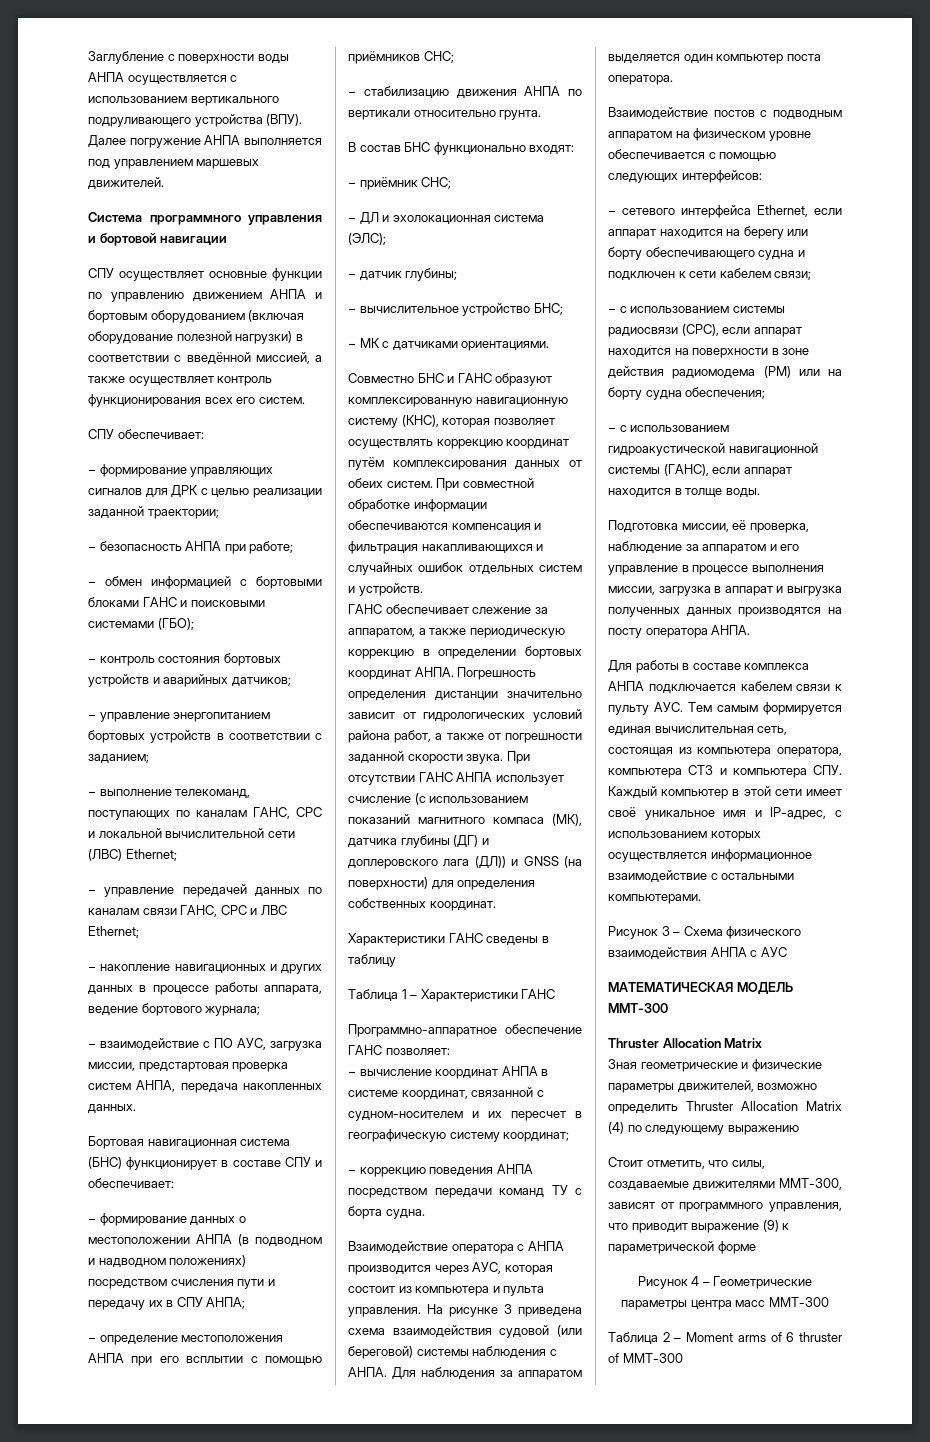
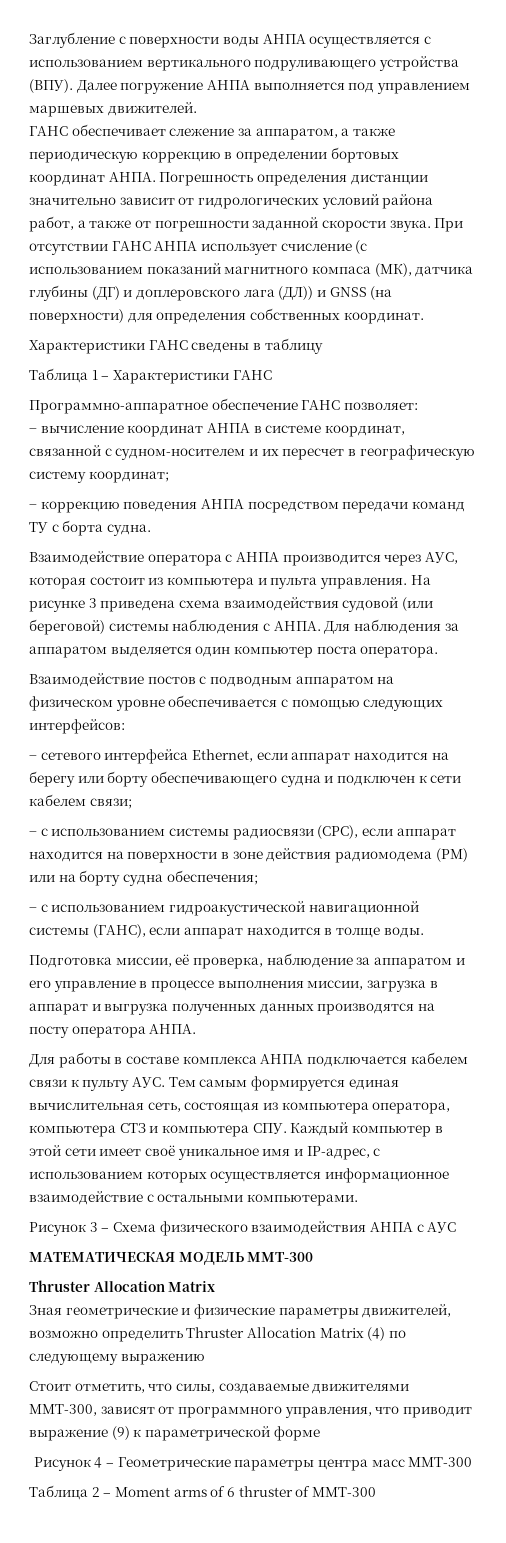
[88,212,322,225] [88,233,228,246] [88,268,322,281] [88,289,322,302] [88,310,305,323] [88,331,303,344] [88,352,322,365] [88,376,273,386] [88,394,305,407] [88,429,204,439] [88,464,274,477] [88,485,322,498] [88,506,219,519] [88,541,294,554] [88,576,322,589] [88,597,265,607] [88,618,194,630] [88,653,281,666] [88,674,291,687] [88,712,271,722] [88,730,322,743] [88,754,149,764] [88,789,251,799] [88,807,322,820] [88,828,295,838] [88,849,177,861] [88,884,322,897] [88,905,287,917] [88,926,139,938] [88,964,322,974] [88,982,322,995] [88,1003,261,1016] [88,1038,322,1051] [88,1062,289,1072] [88,1080,322,1093] [88,1104,136,1114] [88,1136,291,1149] [88,1157,322,1170] [88,1178,174,1188] [88,1213,246,1226] [88,1234,322,1247] [88,1255,247,1268] [88,1279,275,1289] [88,1297,246,1310] [88,1335,284,1345] [88,1353,322,1366] [348,51,454,64] [348,86,582,99] [348,110,542,120] [348,142,575,155] [348,177,452,190] [348,212,545,225] [348,233,386,245] [348,268,458,281] [348,303,563,316] [348,338,550,351] [348,373,553,386] [348,397,568,407] [348,415,555,428] [348,439,570,449] [348,457,582,470] [348,478,534,491] [348,499,487,512] [348,520,542,533] [348,541,544,554] [348,562,582,575] [348,583,423,596] // Система программного управления и бортовой навигации // СПУ осуществляет основные функции по управлению движением АНПА и бортовым оборудованием (включая оборудование полезной нагрузки) в соответствии с введённой миссией, а также осуществляет контроль функционирования всех его систем. // СПУ обеспечивает: // − формирование управляющих сигналов для ДРК с целью реализации заданной траектории; // − безопасность АНПА при работе; // − обмен информацией с бортовыми блоками ГАНС и поисковыми системами (ГБО); // − контроль состояния бортовых устройств и аварийных датчиков; // − управление энергопитанием бортовых устройств в соответствии с заданием; // − выполнение телекоманд, поступающих по каналам ГАНС, СРС и локальной вычислительной сети (ЛВС) Ethernet; // − управление передачей данных по каналам связи ГАНС, СРС и ЛВС Ethernet; // − накопление навигационных и других данных в процессе работы аппарата, ведение бортового журнала; // − взаимодействие с ПО АУС, загрузка миссии, предстартовая проверка систем АНПА, передача накопленных данных. // Бортовая навигационная система (БНС) функционирует в составе СПУ и обеспечивает: // − формирование данных о местоположении АНПА (в подводном и надводном положениях) посредством счисления пути и передачу их в СПУ АНПА; // − определение местоположения АНПА при его всплытии с помощью приёмников СНС; // − стабилизацию движения АНПА по вертикали относительно грунта. // В состав БНС функционально входят: // − приёмник СНС; // − ДЛ и эхолокационная система (ЭЛС); // − датчик глубины; // − вычислительное устройство БНС; // − МК с датчиками ориентациями. // Совместно БНС и ГАНС образуют комплексированную навигационную систему (КНС), которая позволяет осуществлять коррекцию координат путём комплексирования данных от обеих систем. При совместной обработке информации обеспечиваются компенсация и фильтрация накапливающихся и случайных ошибок отдельных систем и устройств. -> (197, 109) none

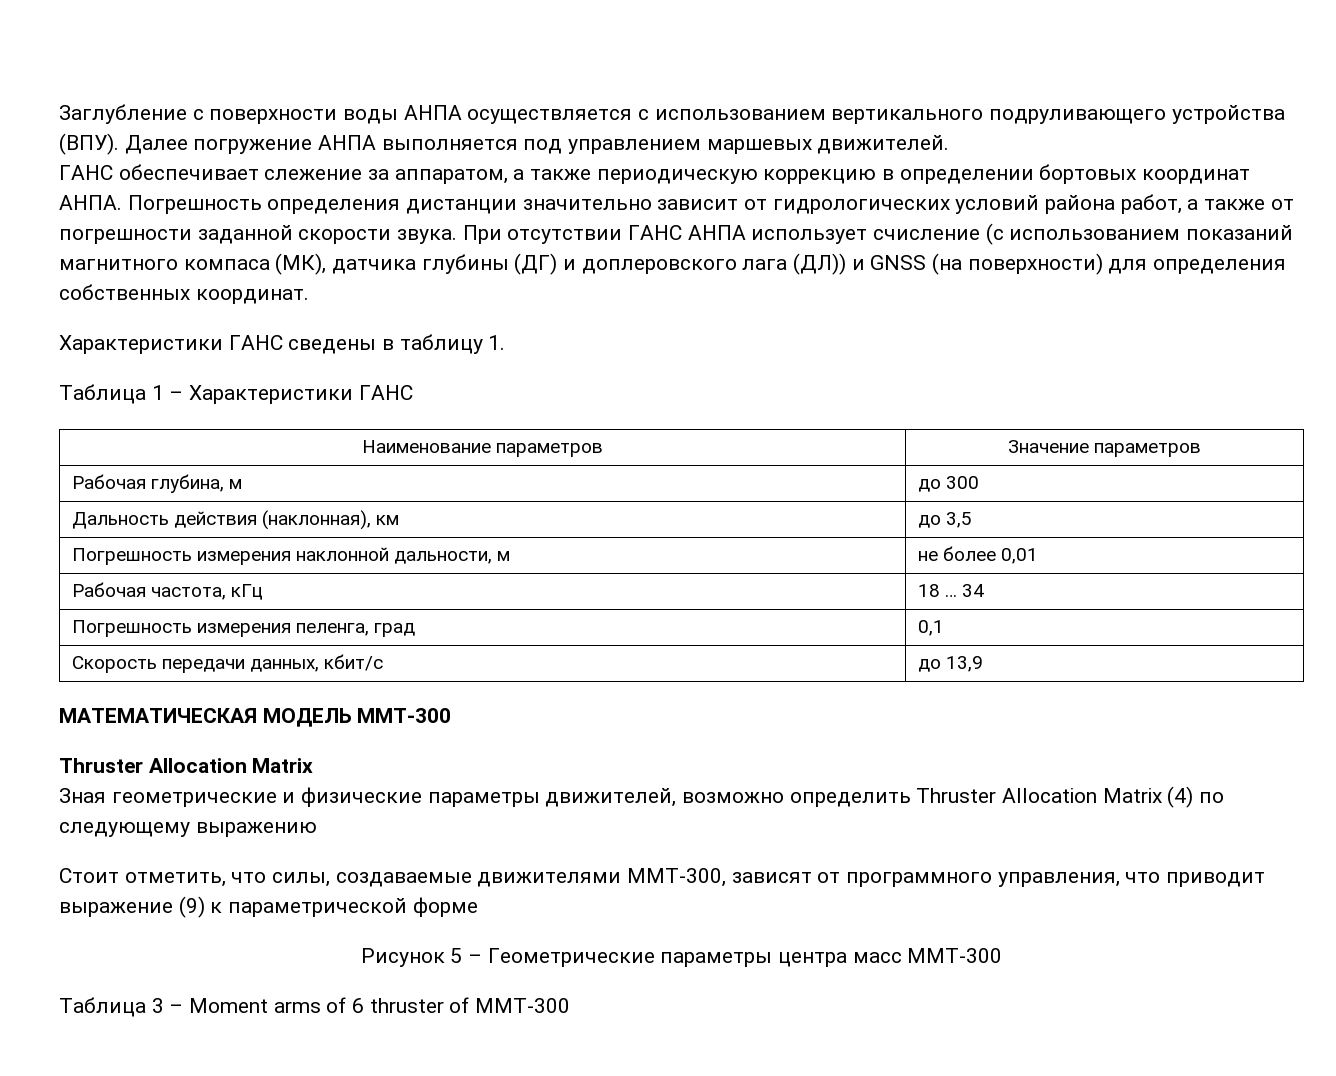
(323, 346) none -> [488,335,506,350] 1.
[29,398,418,414] [29,423,405,437] [29,445,475,460] [29,471,169,483] [29,499,465,513] [29,520,151,536] [29,551,458,566] [29,575,431,589] [29,597,433,612] [29,619,459,635] [29,646,439,658] [29,673,395,688] [29,695,444,711] [29,719,125,734] [29,749,449,764] [29,771,462,787] [29,794,132,809] [29,825,456,840] [29,848,468,863] [29,870,258,886] [29,901,419,916] [29,924,424,939] [29,953,465,969] [29,980,438,992] [29,1003,435,1015] [29,1024,197,1038] [29,1052,468,1068] [29,1076,399,1091] [29,1102,451,1114] [29,1122,443,1137] [29,1145,381,1160] [29,1168,449,1183] [29,1191,358,1206] [29,1221,457,1236] // Программно-аппаратное обеспечение ГАНС позволяет: // − вычисление координат АНПА в системе координат, связанной с судном-носителем и их пересчет в географическую систему координат; // − коррекцию поведения АНПА посредством передачи команд ТУ с борта судна. // Взаимодействие оператора с АНПА производится через АУС, которая состоит из компьютера и пульта управления. На рисунке 3 приведена схема взаимодействия судовой (или береговой) системы наблюдения с АНПА. Для наблюдения за аппаратом выделяется один компьютер поста оператора. // Взаимодействие постов с подводным аппаратом на физическом уровне обеспечивается с помощью следующих интерфейсов: // − сетевого интерфейса Ethernet, если аппарат находится на берегу или борту обеспечивающего судна и подключен к сети кабелем связи; // − с использованием системы радиосвязи (СРС), если аппарат находится на поверхности в зоне действия радиомодема (РМ) или на борту судна обеспечения; // − с использованием гидроакустической навигационной системы (ГАНС), если аппарат находится в толще воды. // Подготовка миссии, её проверка, наблюдение за аппаратом и его управление в процессе выполнения миссии, загрузка в аппарат и выгрузка полученных данных производятся на посту оператора АНПА. // Для работы в составе комплекса АНПА подключается кабелем связи к пульту АУС. Тем самым формируется единая вычислительная сеть, состоящая из компьютера оператора, компьютера СТЗ и компьютера СПУ. Каждый компьютер в этой сети имеет своё уникальное имя и IP-адрес, с использованием которых осуществляется информационное взаимодействие с остальными компьютерами. // Рисунок 3 – Схема физического взаимодействия АНПА с АУС -> [361,440,604,457] [1007,440,1202,457] [71,474,243,493] [917,476,979,492] [71,510,400,530] [917,512,972,528] [71,547,511,565] [917,546,1039,564] [71,582,264,600] [917,584,985,597] [71,620,416,637] [917,620,944,636] [71,654,384,673] [917,656,983,672] // Наименование параметров | Значение параметров // Рабочая глубина, м | до 300 // Дальность действия (наклонная), км | до 3,5 // Погрешность измерения наклонной дальности, м | не более 0,01 // Рабочая частота, кГц | 18 … 34 // Погрешность измерения пеленга, град | 0,1 // Скорость передачи данных, кбит/с | до 13,9
[94,1457,103,1468] 4 -> [450,948,463,963] 5
[91,1487,100,1497] 2 -> [151,998,164,1013] 3

